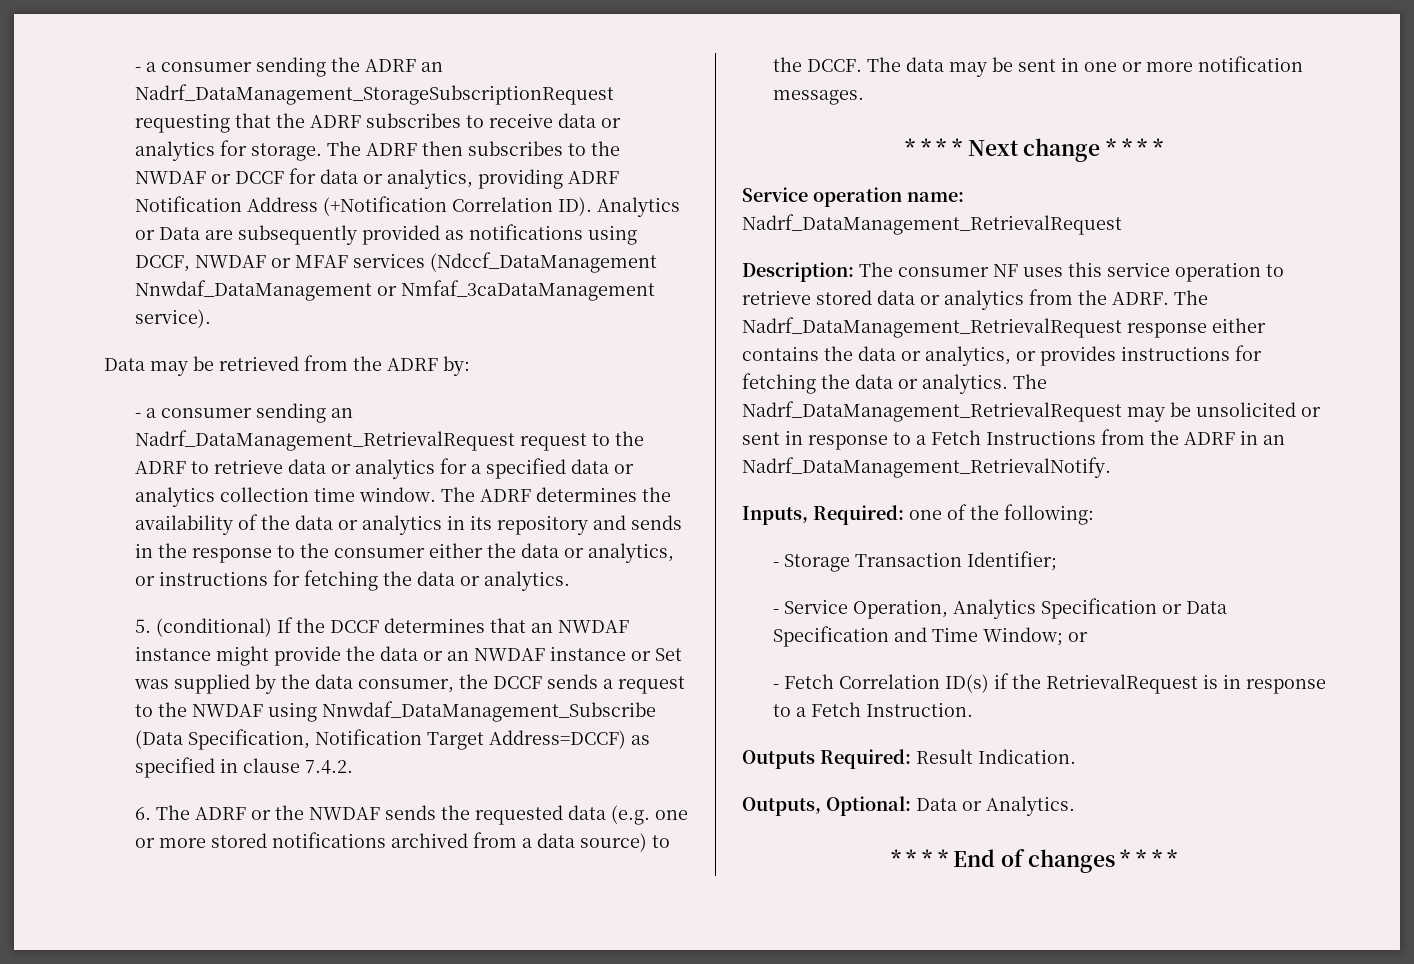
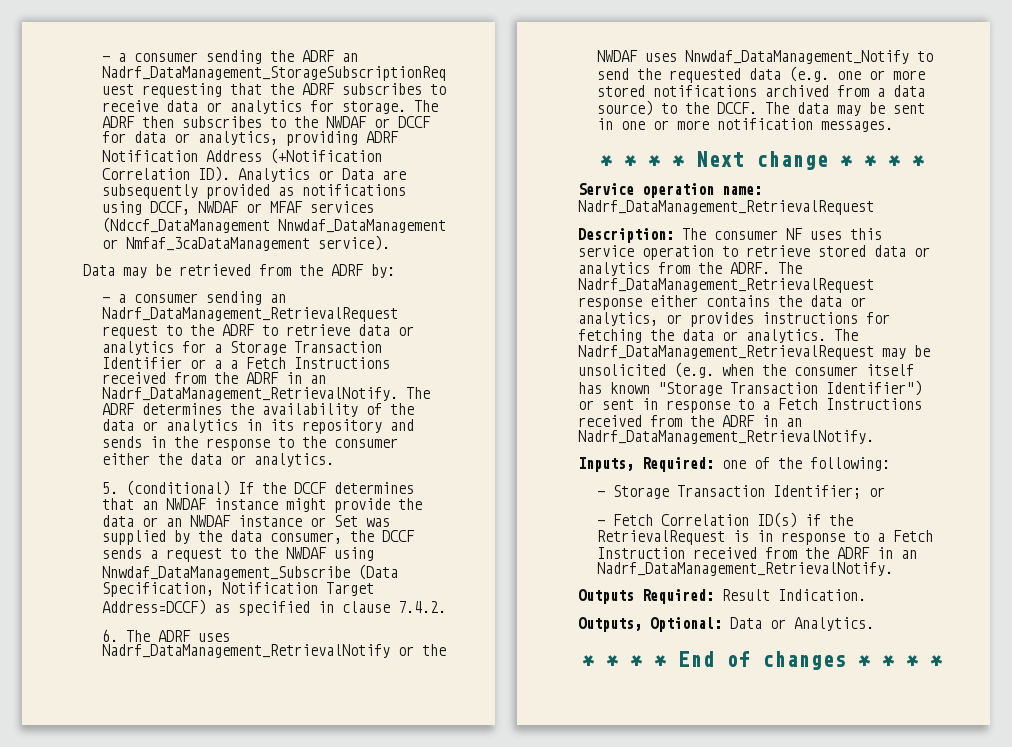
[485,458,634,479] [134,487,436,507] specified data or analytics collection time window. -> [230,341,383,355] [102,357,391,369] [102,372,327,384] [102,387,399,401] Storage Transaction Identifier or a a Fetch Instructions received from the ADRF in an Nadrf_DataManagement_RetrievalNotify.
[587,543,674,563] [134,570,480,591] analytics, or instructions for fetching the data or -> (247, 460) none
(246, 813) none -> [198,633,231,642] [102,644,391,658] uses Nadrf_DataManagement_RetrievalNotify
[384,805,436,820] sends -> [645,50,934,64] [597,68,630,80] uses Nnwdaf_DataManagement_Notify to send
(1296, 409) none -> [674,362,914,378] [578,380,922,396] (e.g. when the consumer itself has known "Storage Transaction Identifier")
(1096, 437) none -> [578,415,642,427] received
[772,598,1227,619] [772,626,1063,647] // - Service Operation, Analytics Specification or Data Specification and Time Window; -> (862, 492) none
[865,702,973,717] Instruction. -> [597,547,918,559] [597,562,894,576] Instruction received from the ADRF in an Nadrf_DataManagement_RetrievalNotify.

